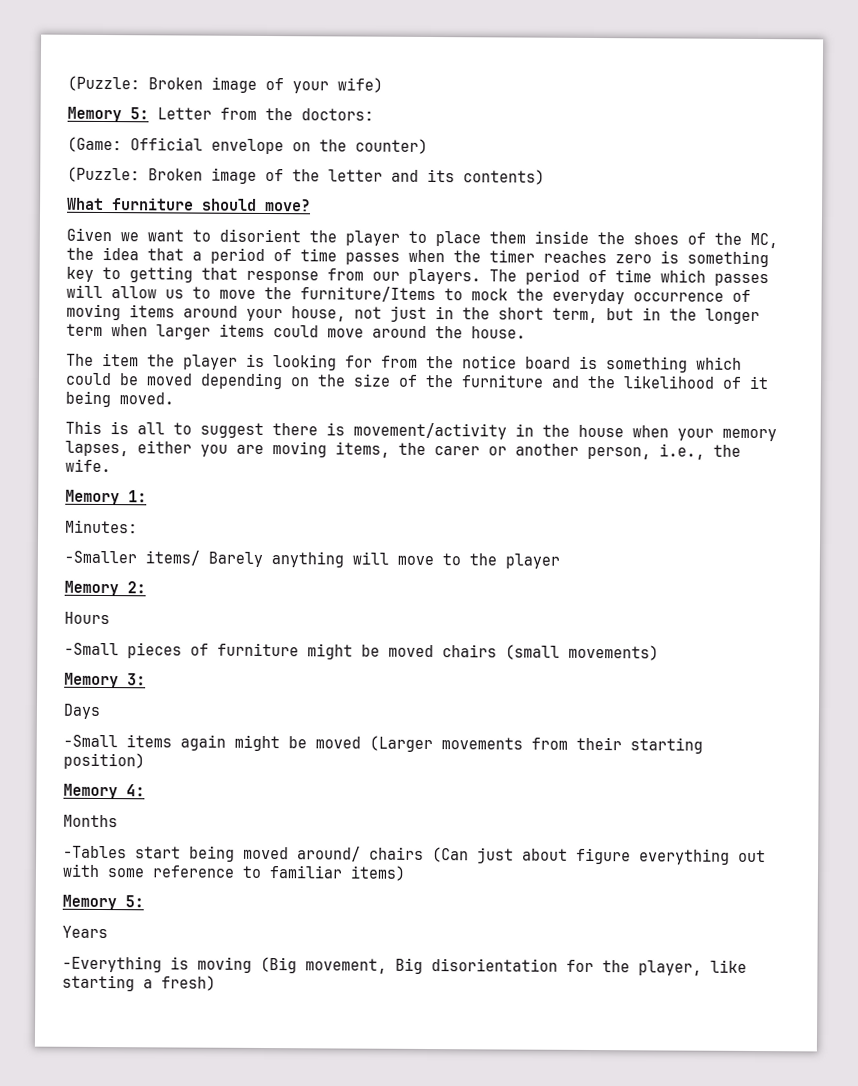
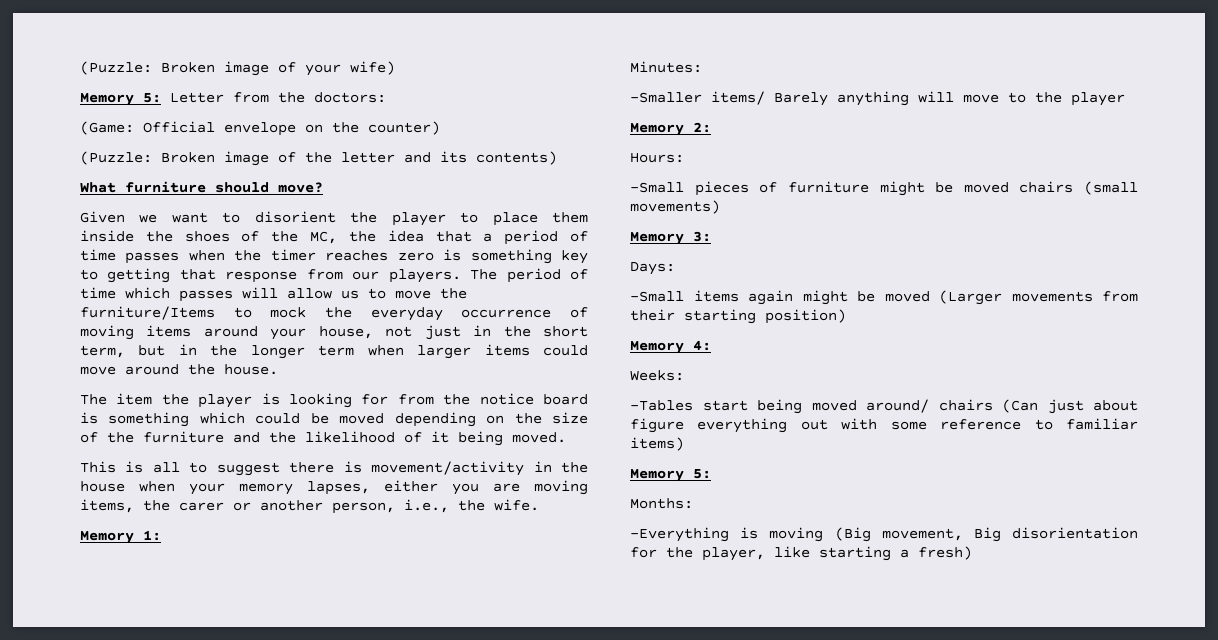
[64,611,110,625] Hours -> [630,152,684,163] Hours:
[63,703,101,719] Days -> [630,262,675,275] Days:
[63,814,118,828] Months -> [630,370,684,381] Weeks:
[62,925,108,939] Years -> [630,498,693,509] Months:

